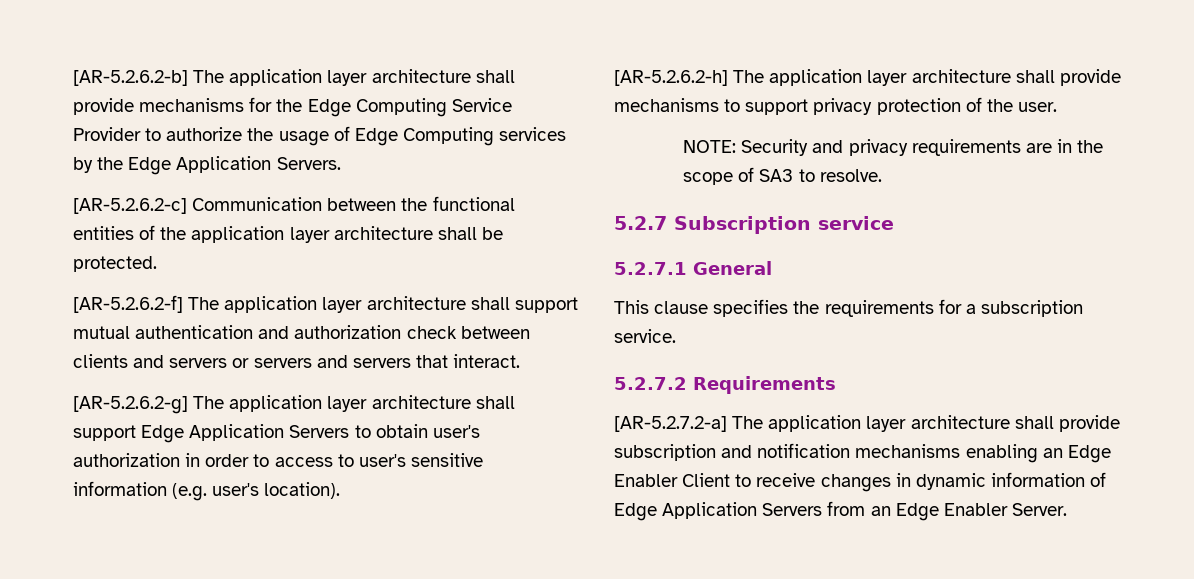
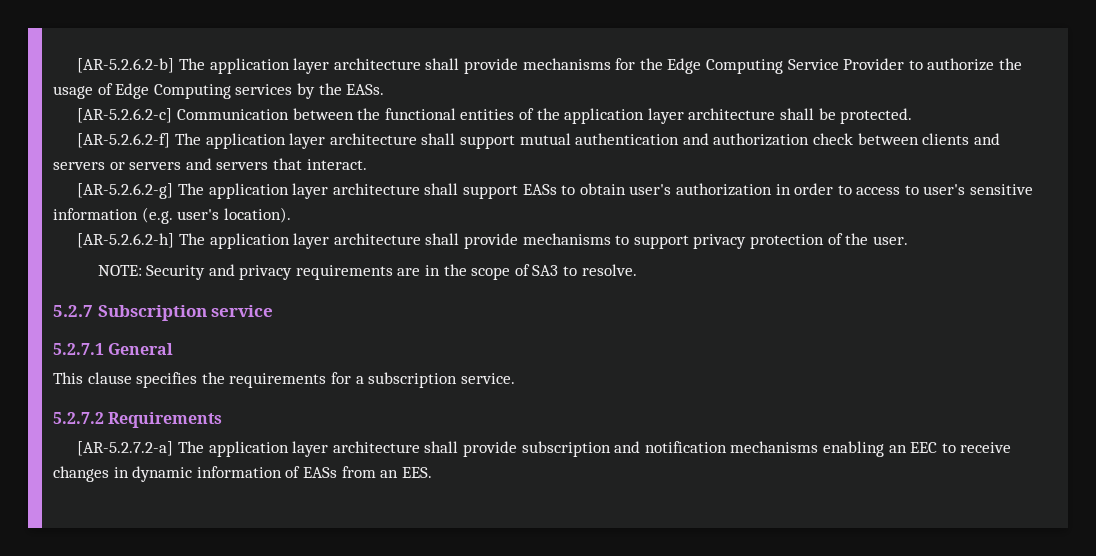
[128,156,341,175] Edge Application Servers. -> [346,84,385,95] EASs.
[141,424,350,443] Edge Application Servers -> [522,184,557,195] EASs
[1067,445,1111,463] [614,473,731,487] Edge Enabler Client -> [910,442,938,453] EEC
[614,501,1067,521] Edge Application Servers from an Edge Enabler Server. -> [302,466,432,478] EASs from an EES.

